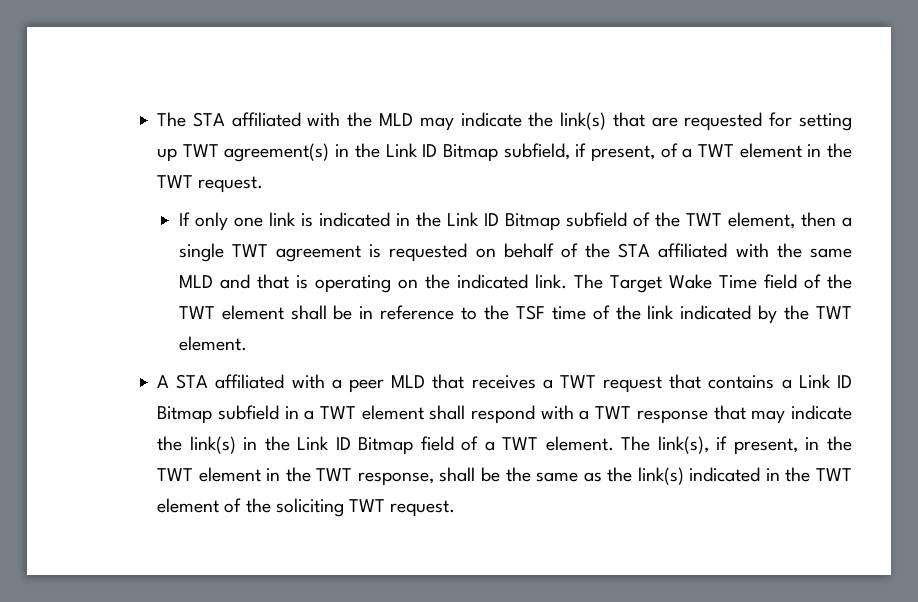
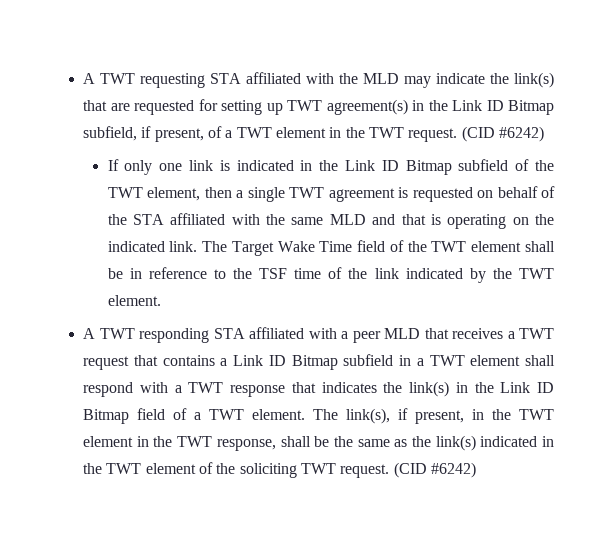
[157,112,187,127] The -> [83,73,206,88] A TWT requesting
(264, 184) none -> [461,126,544,142] (CID #6242)
(170, 381) none -> [99,328,210,343] TWT responding
[751,405,853,424] may indicate -> [321,382,377,393] indicates
(456, 508) none -> [393,462,476,478] (CID #6242)

